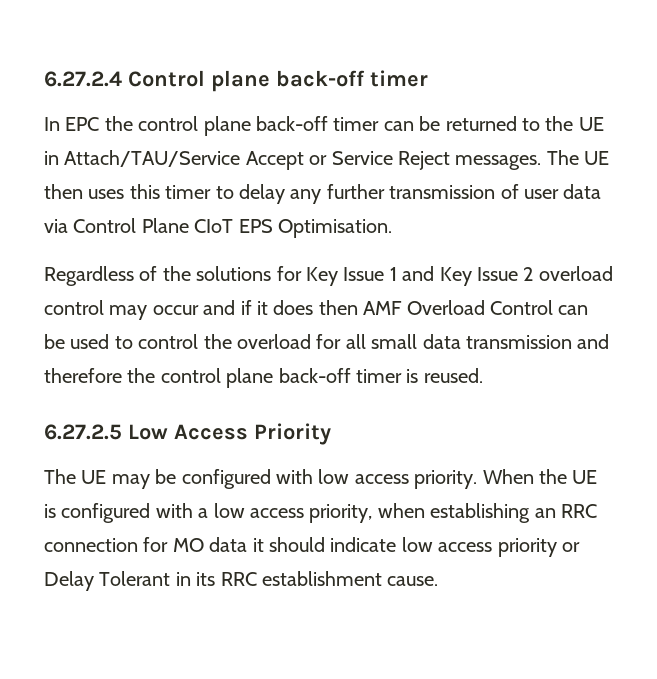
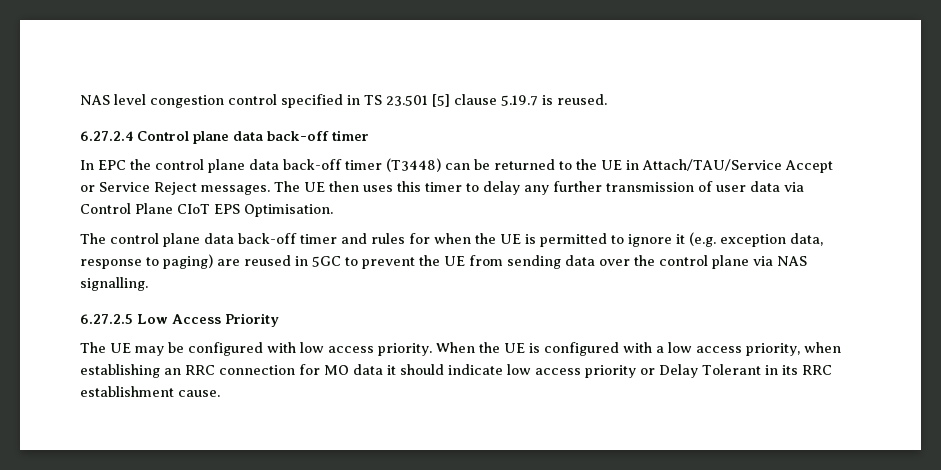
(44, 79) none -> [80,94,607,108] NAS level congestion control specified in TS 23.501 [5] clause 5.19.7 is reused. //
(270, 81) none -> [233,131,263,141] data
[256,116,380,131] back-off timer -> [249,158,441,172] data back-off timer (T3448)
[44,266,613,286] [44,300,589,320] [44,334,610,349] [44,368,483,388] Regardless of the solutions for Key Issue 1 and Key Issue 2 overload control may occur and if it does then AMF Overload Control can be used to control the overload for all small data transmission and therefore the control plane back-off timer is reused. -> [80,232,823,247] [80,254,807,269] [80,277,148,291] The control plane data back-off timer and rules for when the UE is permitted to ignore it (e.g. exception data, response to paging) are reused in 5GC to prevent the UE from sending data over the control plane via NAS signalling.

